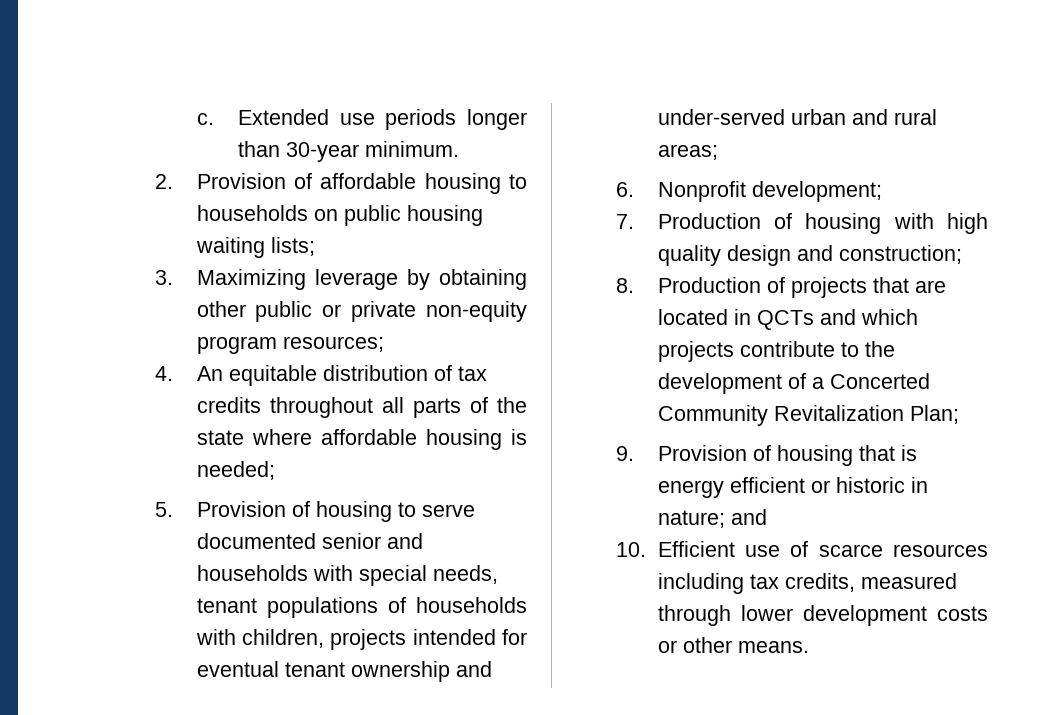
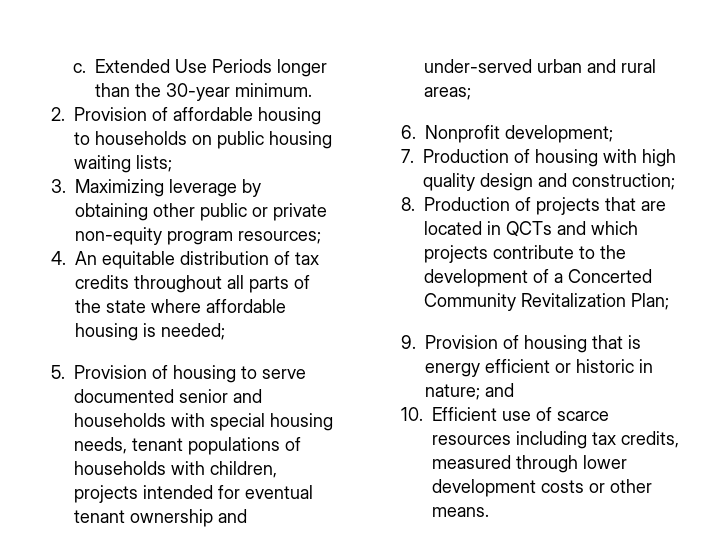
[339,109,457,130] use periods -> [174,59,272,73] Use Periods
(281, 149) none -> [134,83,161,97] the
(427, 575) none -> [270,413,334,431] housing

